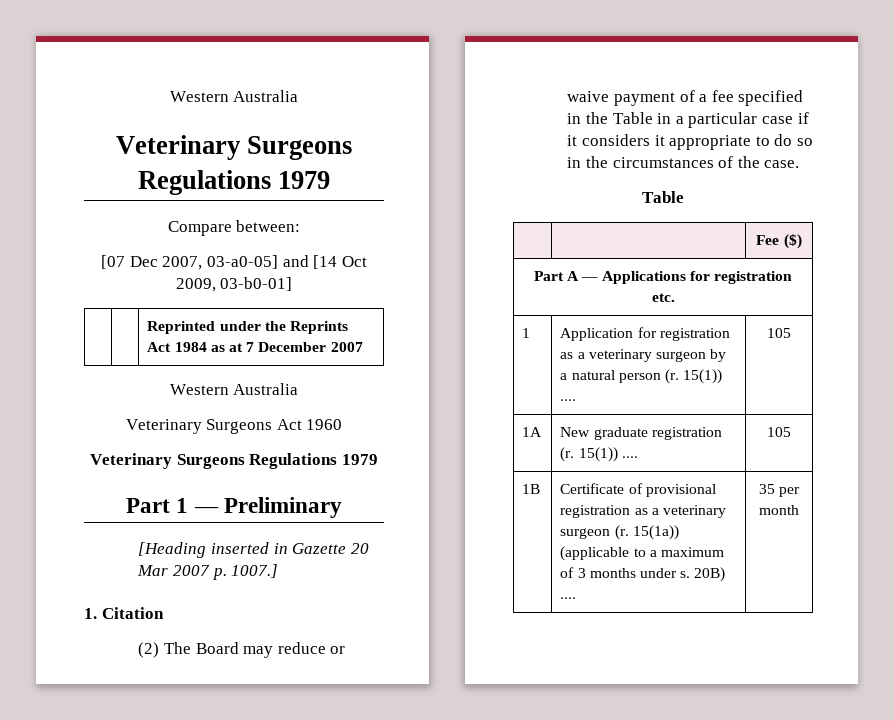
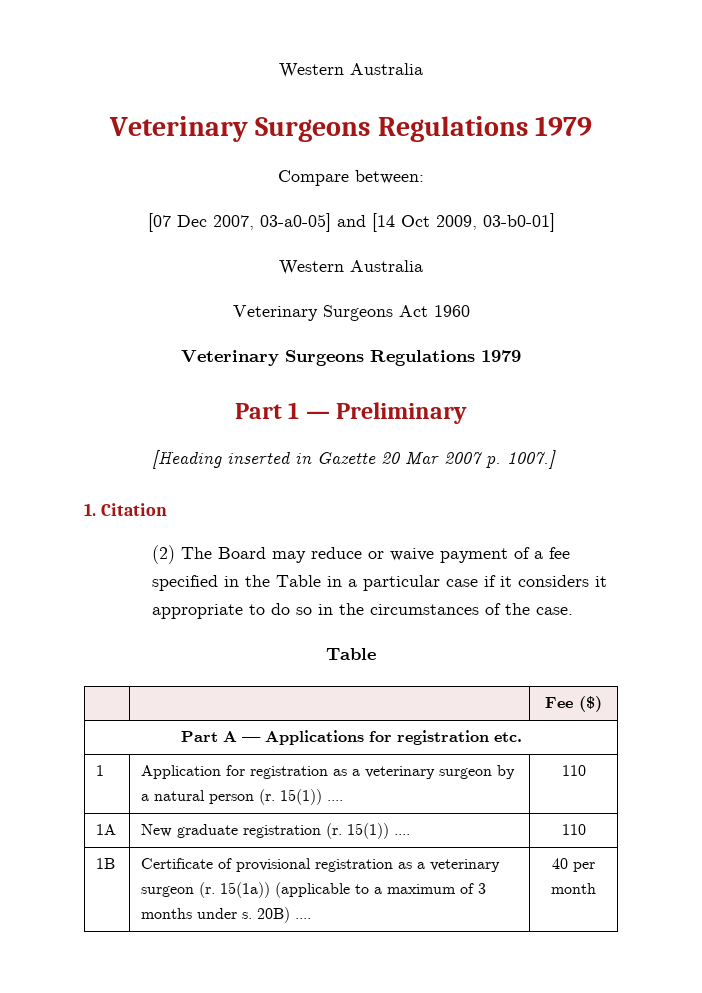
[147,321,349,334] [147,342,363,352] // | | Reprinted under the Reprints Act 1984 as at 7 December 2007 -> (555, 222) none
[767,328,791,338] 105 -> [561,765,586,776] 110
[767,427,791,437] 105 -> [561,824,586,835] 110
[758,484,775,494] 35 -> [552,858,568,869] 40

